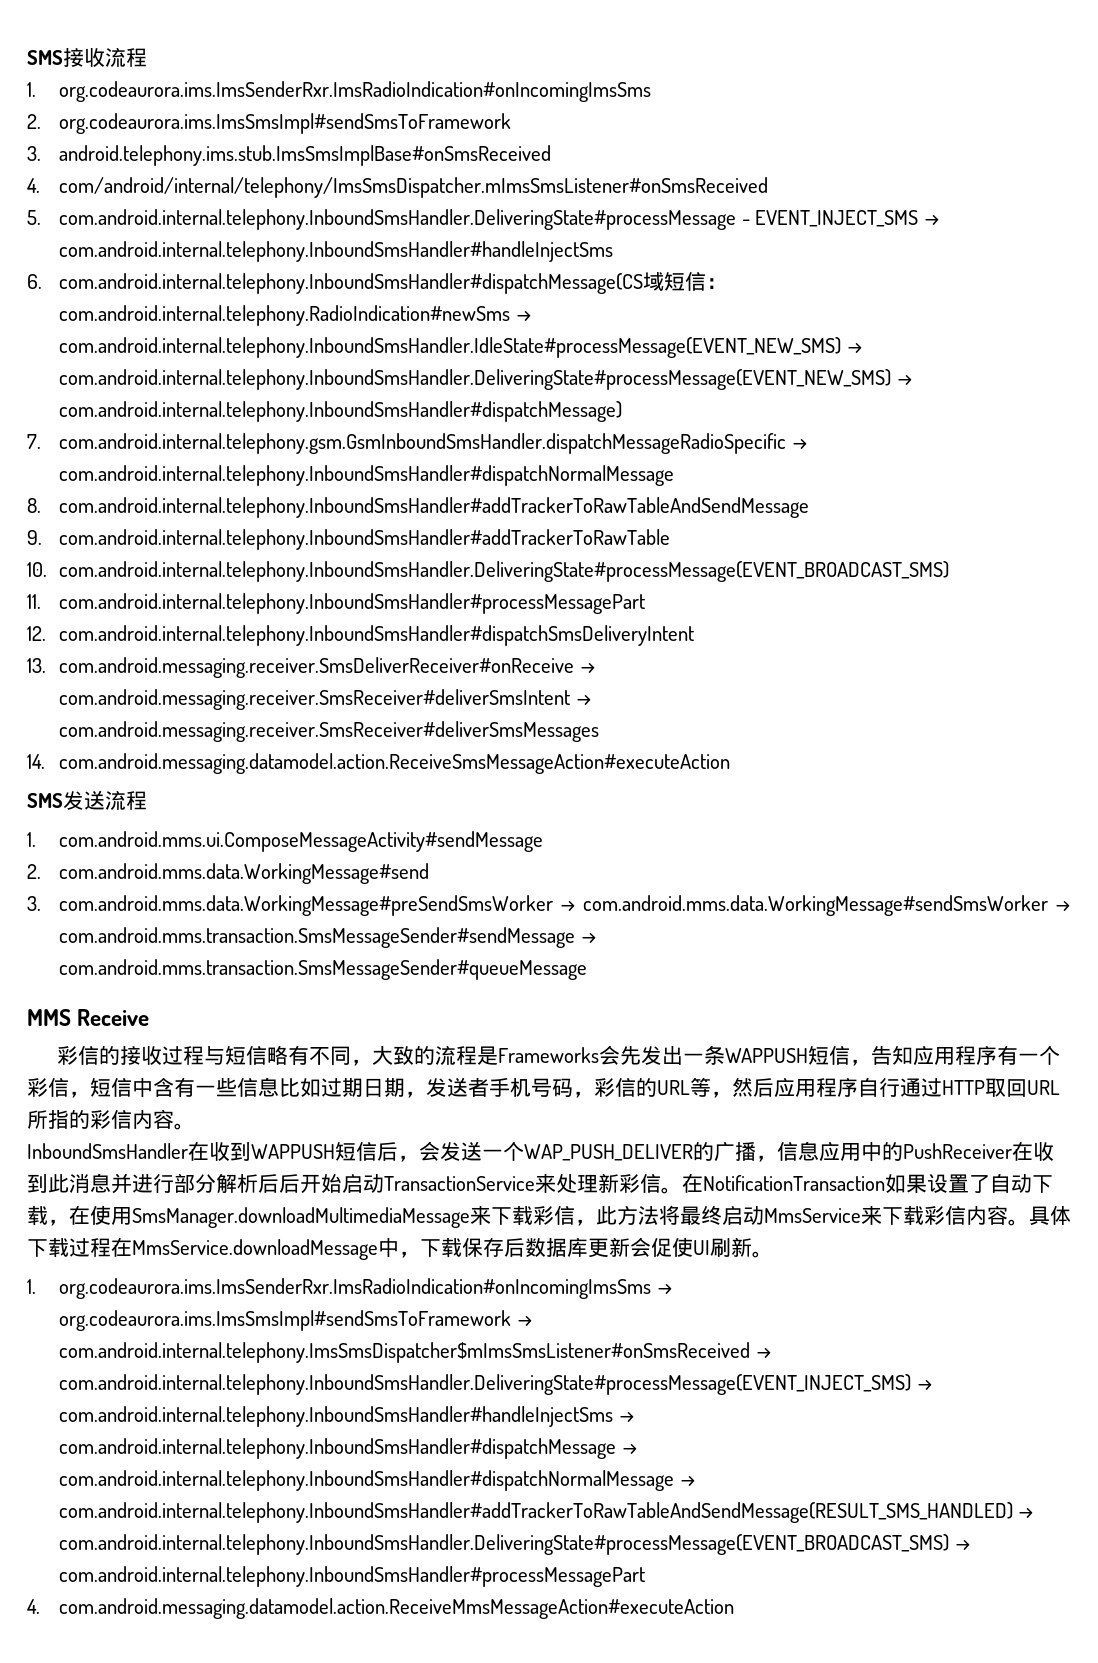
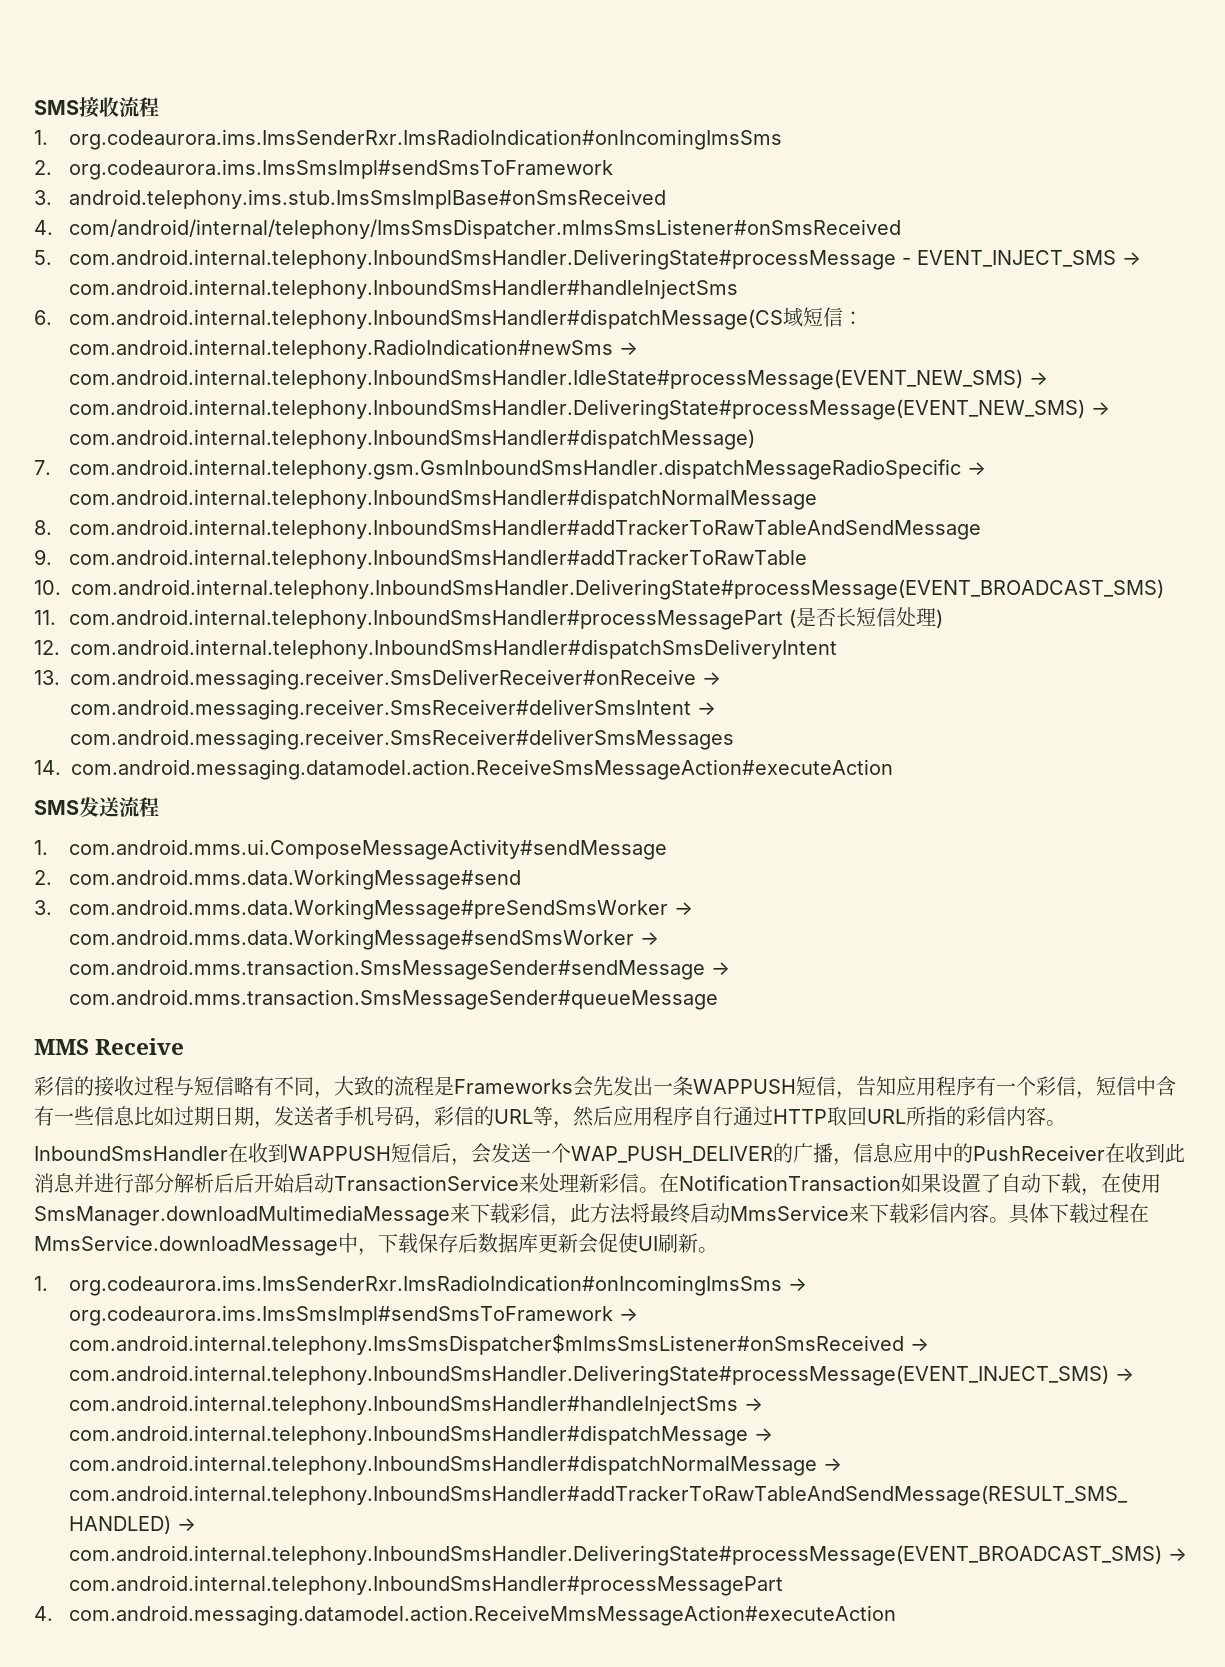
(646, 603) none -> [788,607,943,628] (是否长短信处理)

